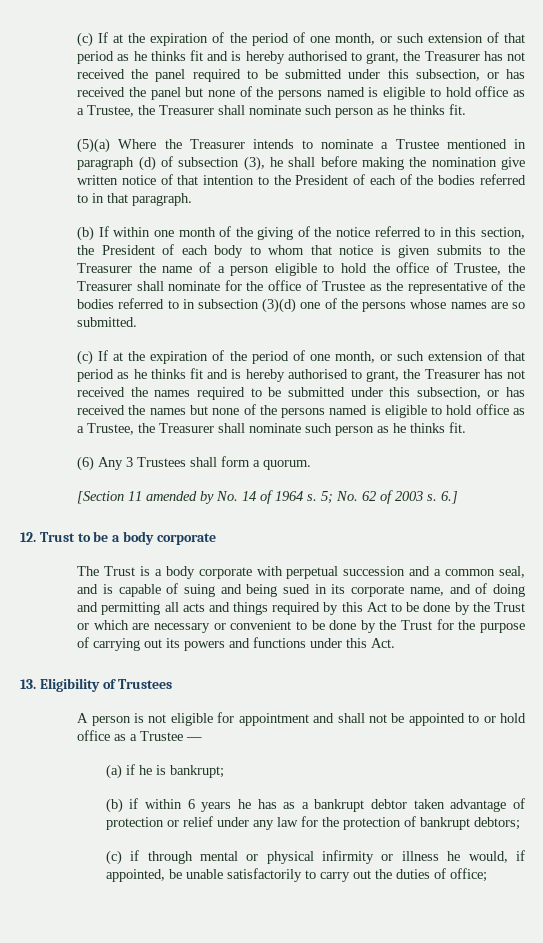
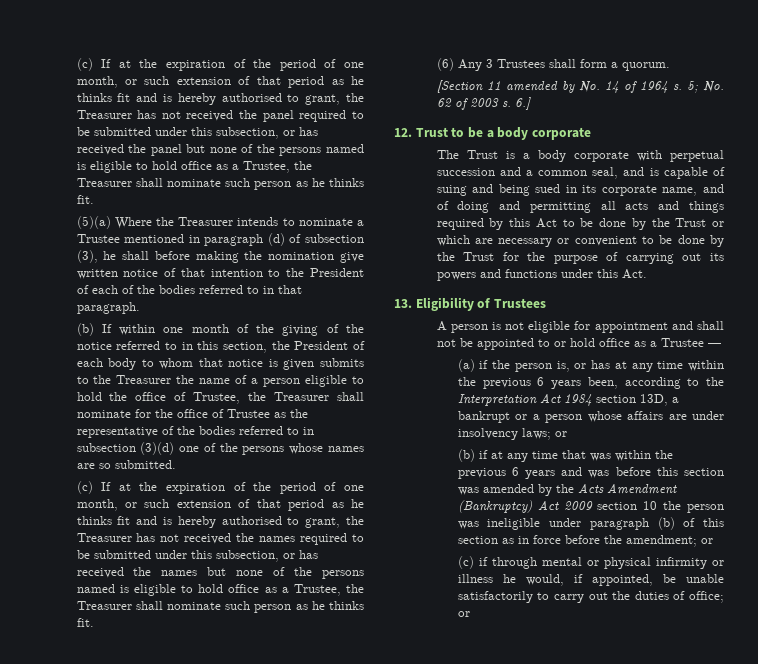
[138,765,224,778] [105,798,525,813] [105,816,520,830] he is bankrupt; // (b) if within 6 years he has as a bankrupt debtor taken advantage of protection or relief under any law for the protection of bankrupt debtors; -> [492,360,724,372] [457,377,724,389] [457,393,679,406] [457,411,724,423] [457,428,567,440] [457,449,673,462] [457,467,724,479] [457,483,677,496] [457,500,724,513] [457,517,724,530] [457,535,713,547] the person is, or has at any time within the previous 6 years been, according to the Interpretation Act 1984 section 13D, a bankrupt or a person whose affairs are under insolvency laws; or // (b) if at any time that was within the previous 6 years and was before this section was amended by the Acts Amendment (Bankruptcy) Act 2009 section 10 the person was ineligible under paragraph (b) of this section as in force before the amendment; or
(487, 875) none -> [457,611,470,617] or

